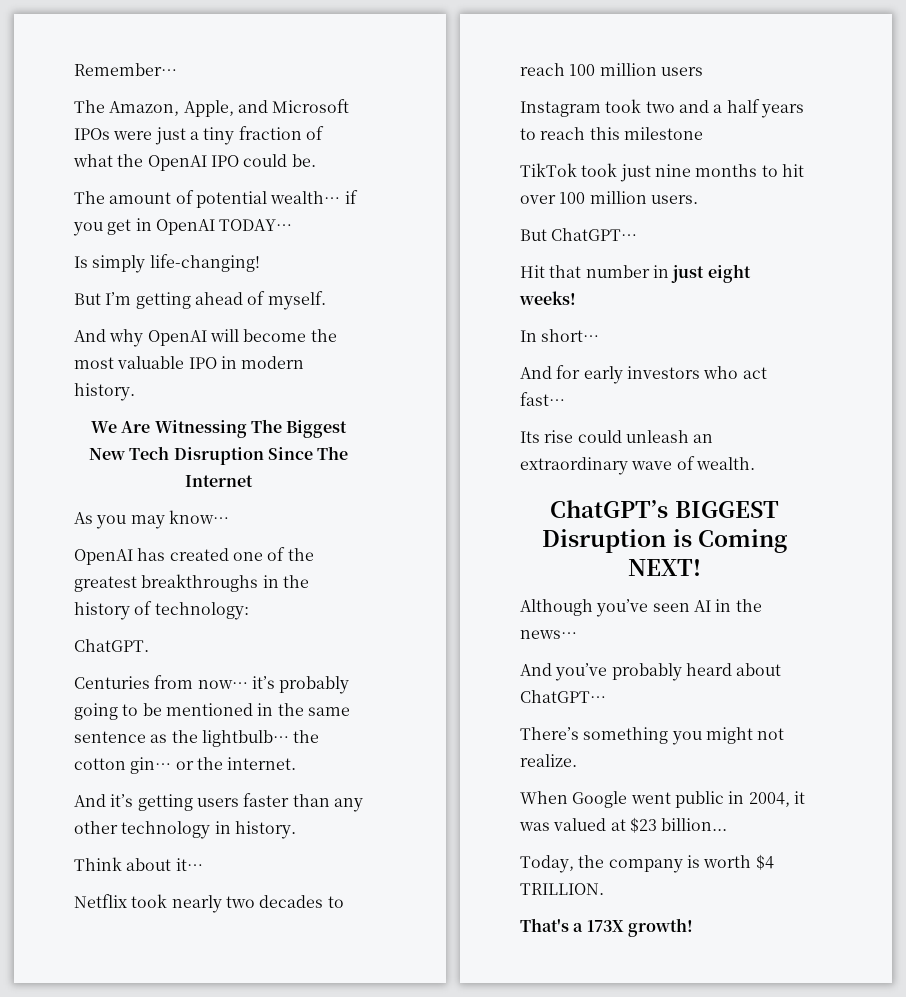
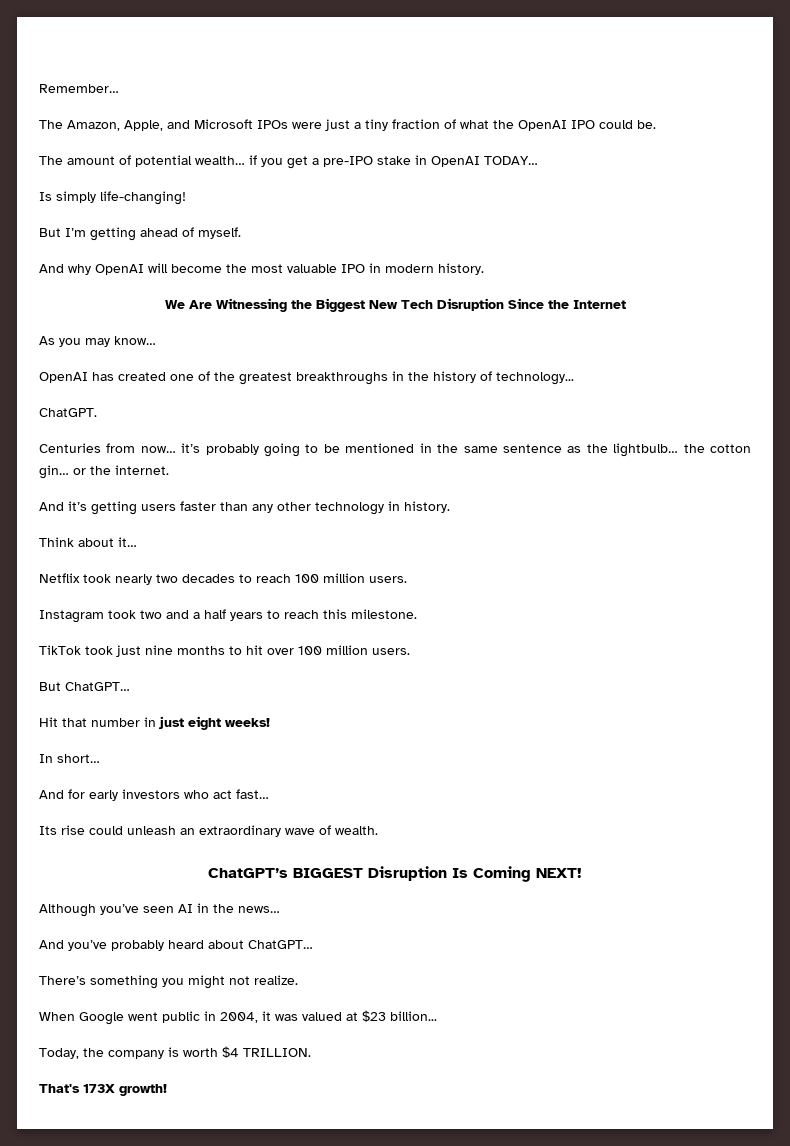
(132, 227) none -> [312,156,411,167] a pre-IPO stake
[250,419,282,433] The -> [290,300,312,309] the
[317,446,349,460] The -> [547,300,569,309] the
[154,602,249,620] technology: -> [496,372,574,385] technology...
[660,67,703,76] users -> [369,576,407,583] users.
[623,127,703,140] milestone -> [351,609,417,619] milestone.
[672,529,692,547] is -> [452,868,468,878] Is
[573,923,584,932] a -> (80, 1088) none

